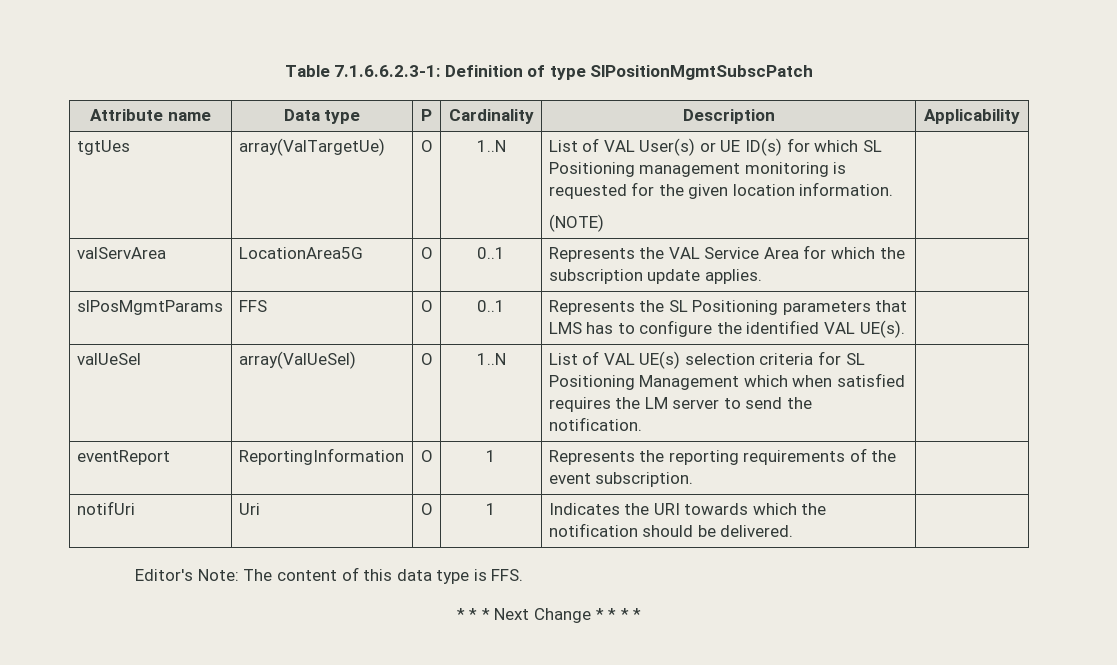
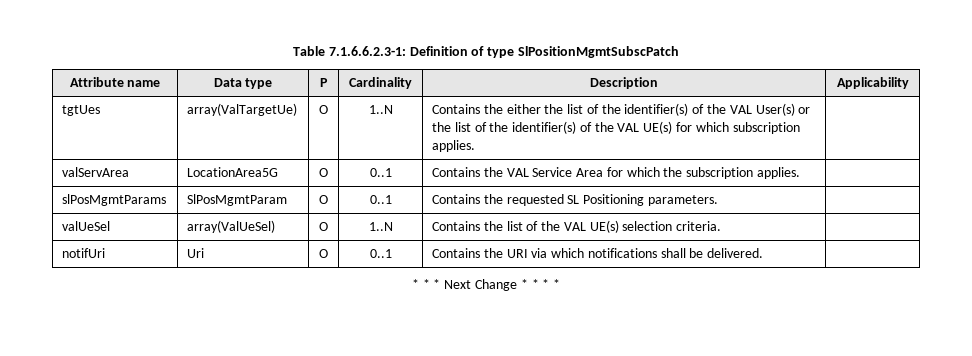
[548,138,882,156] [548,162,847,177] [548,182,894,199] [548,214,604,232] List of VAL User(s) or UE ID(s) for which SL Positioning management monitoring is requested for the given location information. // (NOTE) -> [432,103,811,116] [432,121,800,134] [432,140,476,152] Contains the either the list of the identifier(s) of the VAL User(s) or the list of the identifier(s) of the VAL UE(s) for which subscription applies.
[548,247,635,262] Represents -> [432,167,481,177] Contains
[647,269,701,284] update -> (754, 173) none
[238,300,267,312] [420,300,433,312] [477,300,505,312] [548,300,908,315] [548,320,905,338] [76,353,141,365] [238,351,356,369] [420,353,433,365] [476,353,506,365] [548,351,865,369] [548,373,905,390] [548,397,813,412] [548,417,642,431] [76,450,170,465] [238,448,404,465] [420,450,433,462] [486,450,496,462] [548,448,897,465] [548,472,694,487] [76,501,135,515] [238,503,260,515] [420,503,433,515] [486,503,496,515] [548,503,827,515] [548,523,794,537] [135,567,524,584] FFS | O | 0..1 | Represents the SL Positioning parameters that LMS has to configure the identified VAL UE(s). | // valUeSel | array(ValUeSel) | O | 1..N | List of VAL UE(s) selection criteria for SL Positioning Management which when satisfied requires the LM server to send the notification. | // eventReport | ReportingInformation | O | 1 | Represents the reporting requirements of the event subscription. | // notifUri | Uri | O | 1 | Indicates the URI towards which the notification should be delivered. | // Editor's Note: The content of this data type is FFS. -> [187,194,288,206] [319,195,328,204] [369,195,392,204] [432,194,718,206] [62,221,111,231] [187,220,276,233] [319,222,328,231] [368,222,393,231] [432,220,722,233] [62,248,106,258] [187,248,205,258] [319,249,328,258] [369,249,392,258] [432,248,764,258] SlPosMgmtParam | O | 0..1 | Contains the requested SL Positioning parameters. | // valUeSel | array(ValUeSel) | O | 1..N | Contains the list of the VAL UE(s) selection criteria. | // notifUri | Uri | O | 0..1 | Contains the URI via which notifications shall be delivered. |

